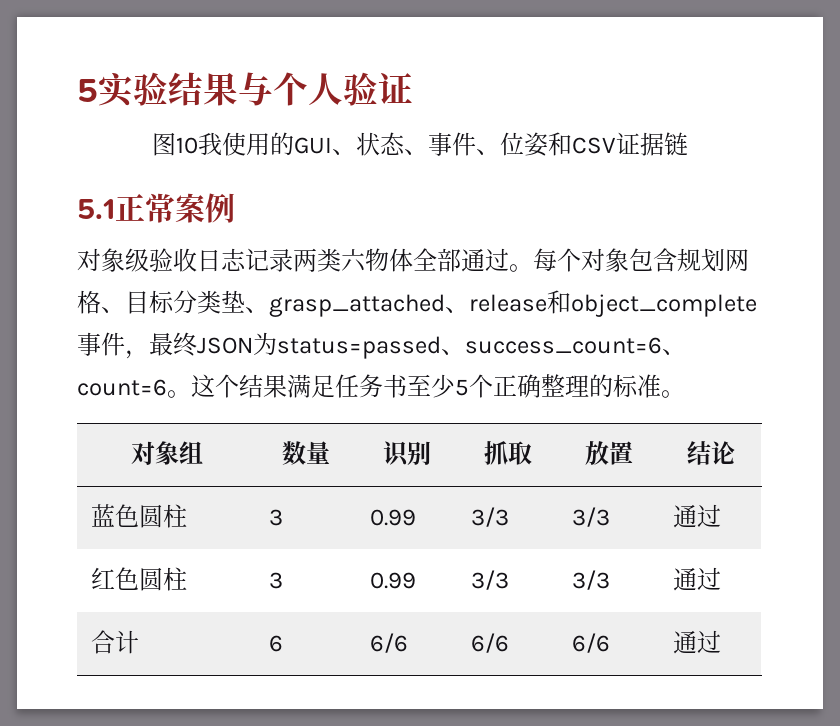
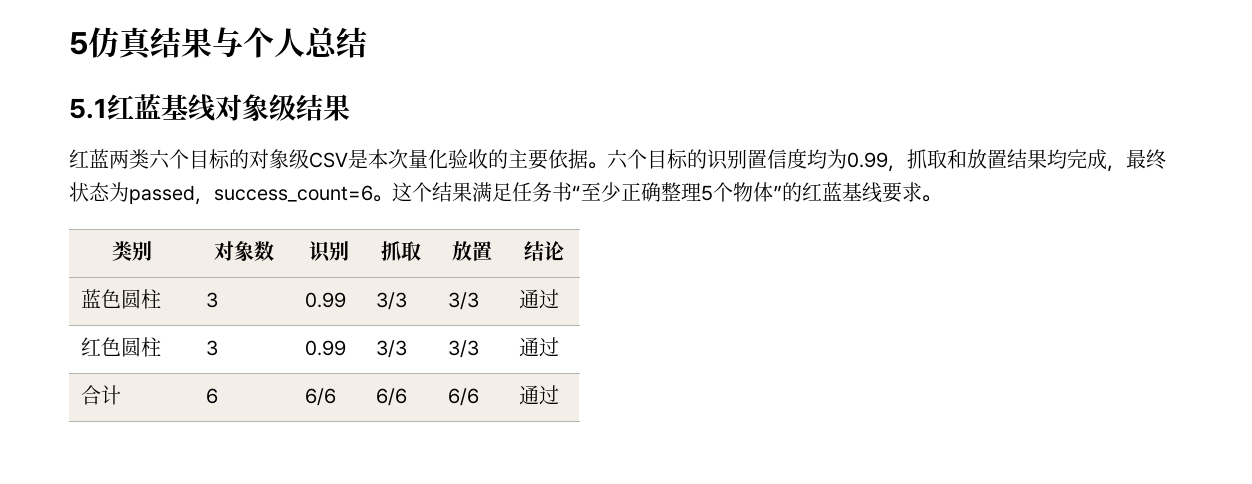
[77,72,168,108] 5实验 -> [69,27,153,60] 5仿真
[343,72,413,106] [151,132,688,157] [77,193,235,223] [77,248,749,272] [77,290,757,317] [77,332,686,359] [77,379,167,396] 验证 // 图10我使用的GUI、状态、事件、位姿和CSV证据链 // 5.1正常案例 // 对象级验收日志记录两类六物体全部通过。每个对象包含规划网格、目标分类垫、grasp_attached、release和object_complete事件，最终JSON为status=passed、success_count=6、count=6 -> [305,27,367,58] [69,94,350,122] [69,148,1166,172] [69,182,373,205] 总结 // 5.1红蓝基线对象级结果 // 红蓝两类六个目标的对象级CSV是本次量化验收的主要依据。六个目标的识别置信度均为0.99，抓取和放置结果均完成，最终状态为passed，success_count=6
[407,374,661,398] 至少5个正确整理的标准 -> [572,182,922,203] “至少正确整理5个物体”的红蓝基线要求
[130,441,203,465] 对象组 | -> [112,241,152,261] [214,241,254,261] 类别 | 对象
[306,441,330,464] 量 -> (274, 251) none

